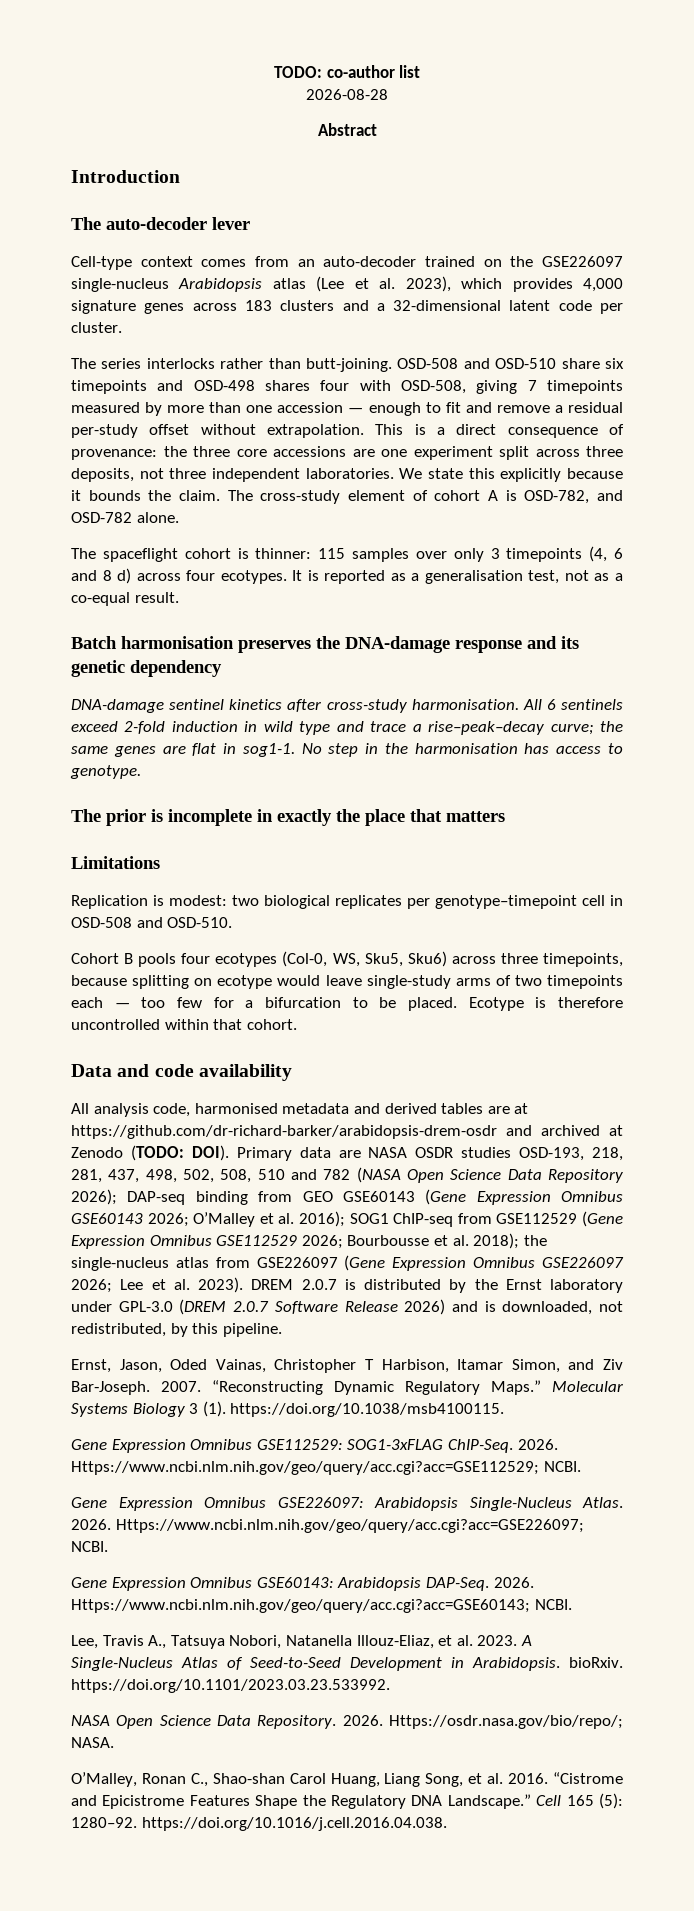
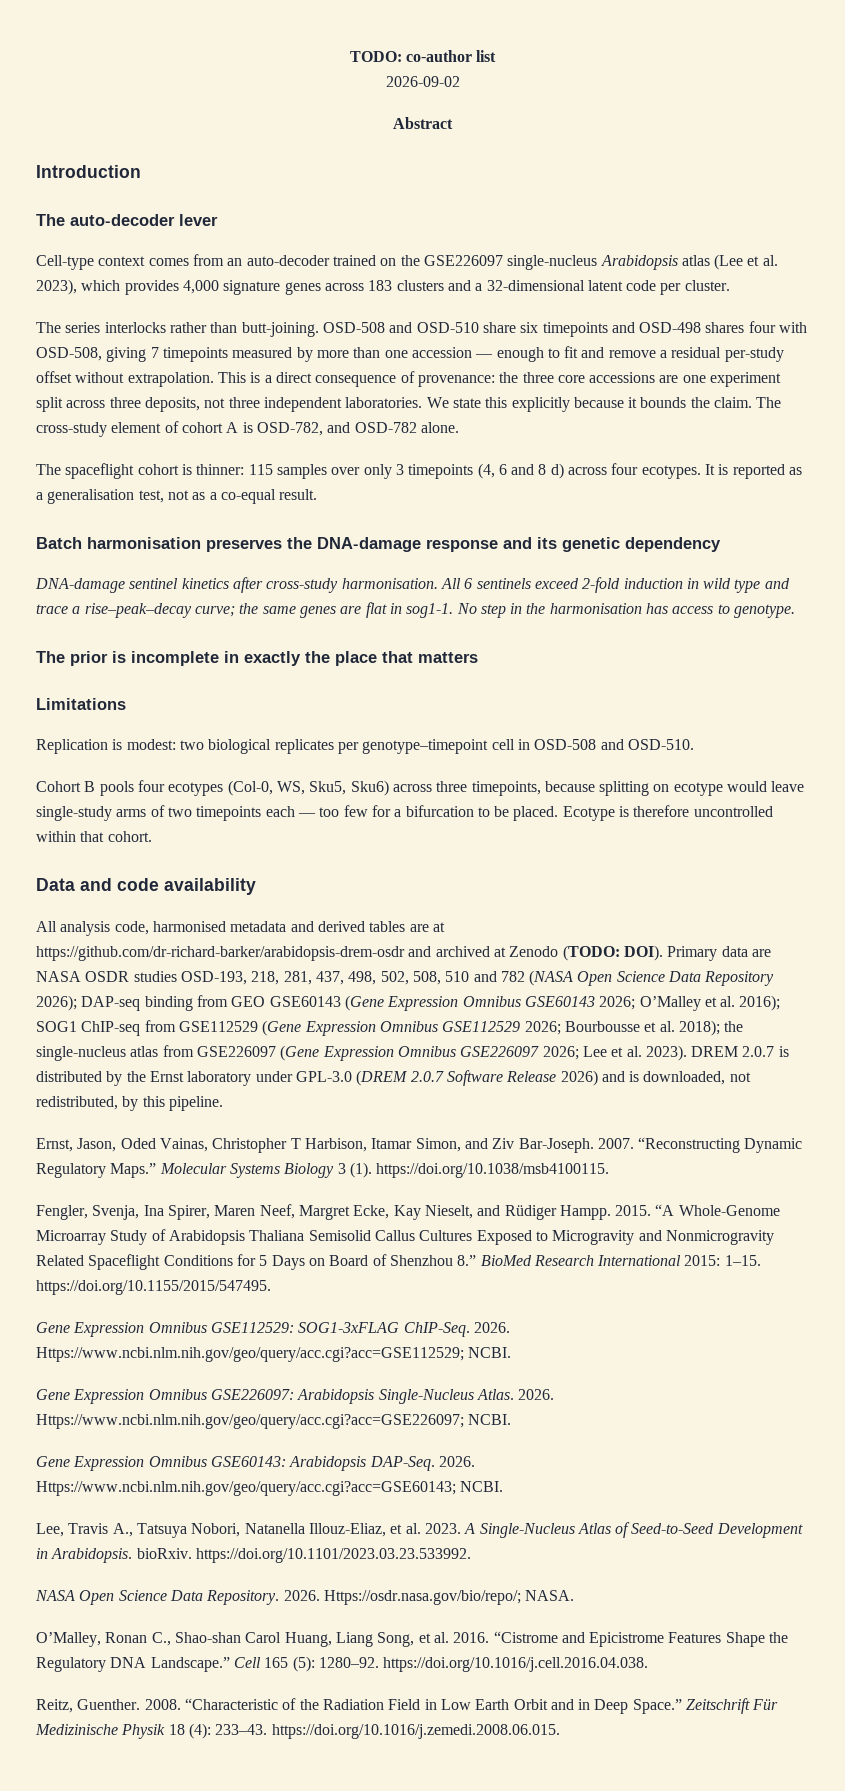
[306,89,388,100] 2026-08-28 -> [385,76,460,87] 2026-09-02
(505, 1410) none -> [36,1204,780,1220] [36,1229,774,1245] [36,1254,761,1270] [36,1280,271,1295] // Fengler, Svenja, Ina Spirer, Maren Neef, Margret Ecke, Kay Nieselt, and Rüdiger Hampp. 2015. “A Whole-Genome Microarray Study of Arabidopsis Thaliana Semisolid Callus Cultures Exposed to Microgravity and Nonmicrogravity Related Spaceflight Conditions for 5 Days on Board of Shenzhou 8.” BioMed Research International 2015: 1–15. https://doi.org/10.1155/2015/547495.
(447, 1824) none -> [36,1698,779,1714] [35,1723,560,1739] // Reitz, Guenther. 2008. “Characteristic of the Radiation Field in Low Earth Orbit and in Deep Space.” Zeitschrift Für Medizinische Physik 18 (4): 233–43. https://doi.org/10.1016/j.zemedi.2008.06.015.

